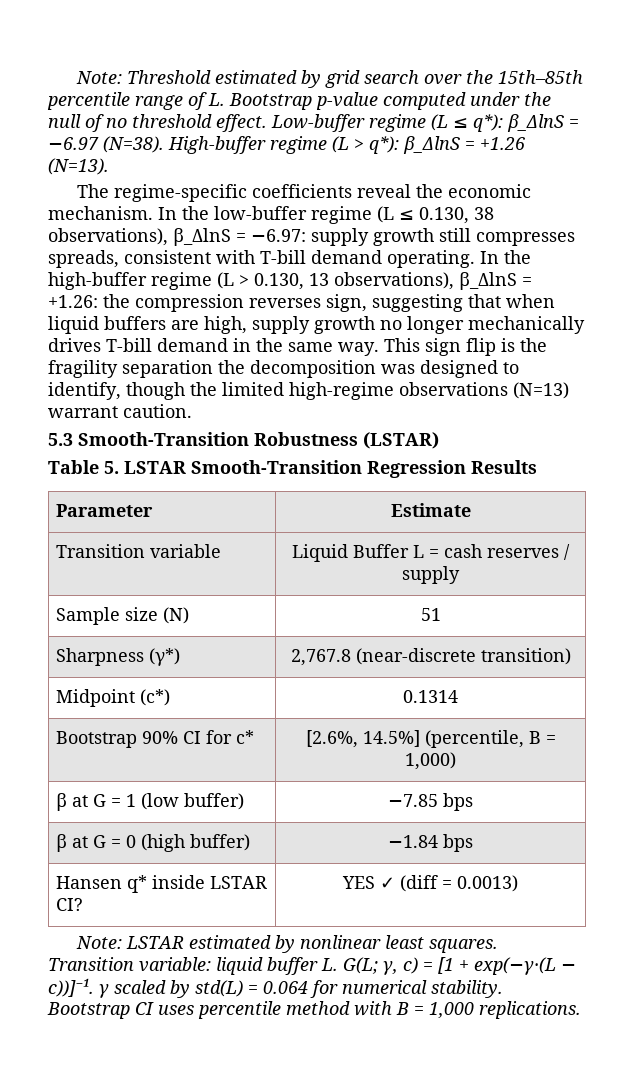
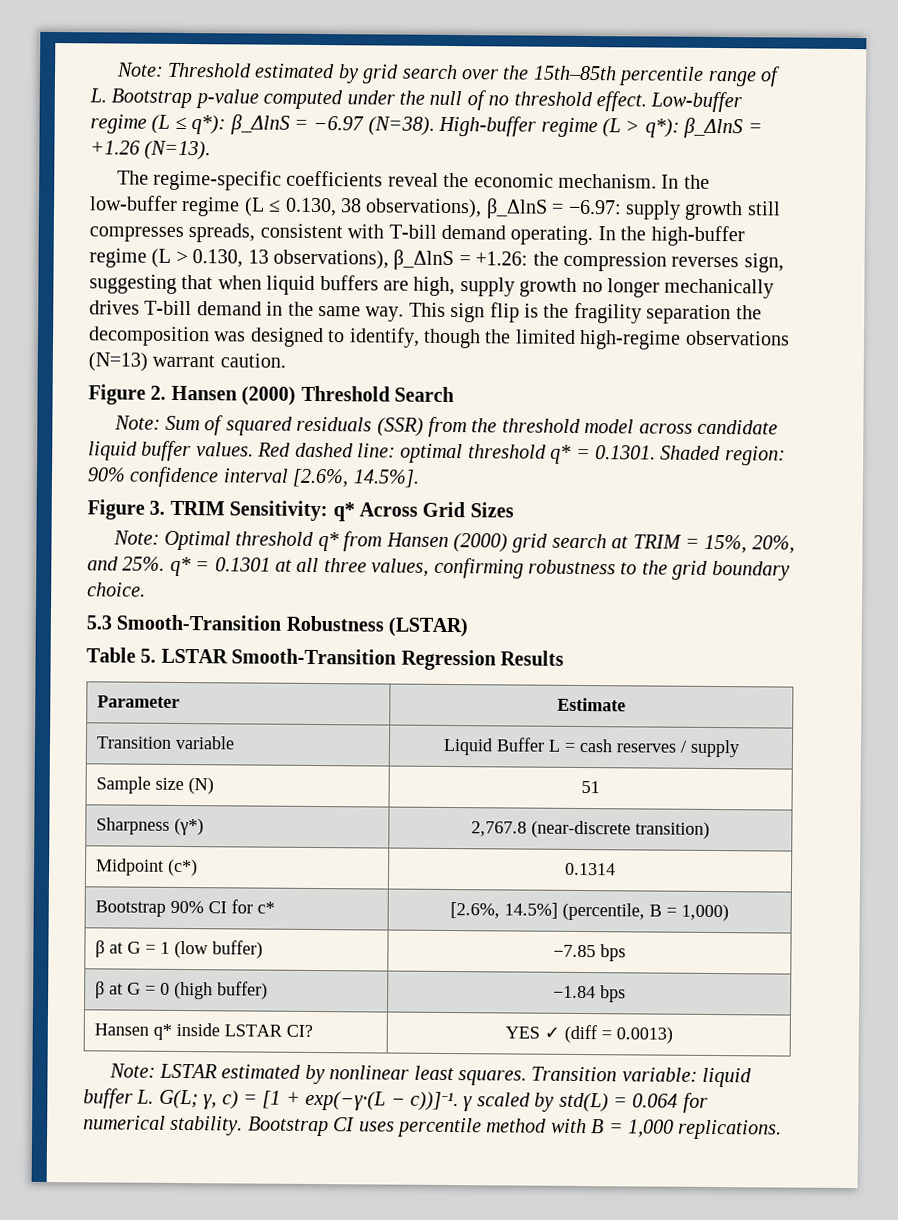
(192, 411) none -> [88,384,454,406] [113,415,778,438] [88,440,786,466] [87,466,420,488] [87,499,514,522] [112,530,795,554] [87,556,790,581] [87,582,146,597] // Figure 2. Hansen (2000) Threshold Search // Note: Sum of squared residuals (SSR) from the threshold model across candidate liquid buffer values. Red dashed line: optimal threshold q* = 0.1301. Shaded region: 90% confidence interval [2.6%, 14.5%]. // Figure 3. TRIM Sensitivity: q* Across Grid Sizes // Note: Optimal threshold q* from Hansen (2000) grid search at TRIM = 15%, 20%, and 25%. q* = 0.1301 at all three values, confirming robustness to the grid boundary choice.

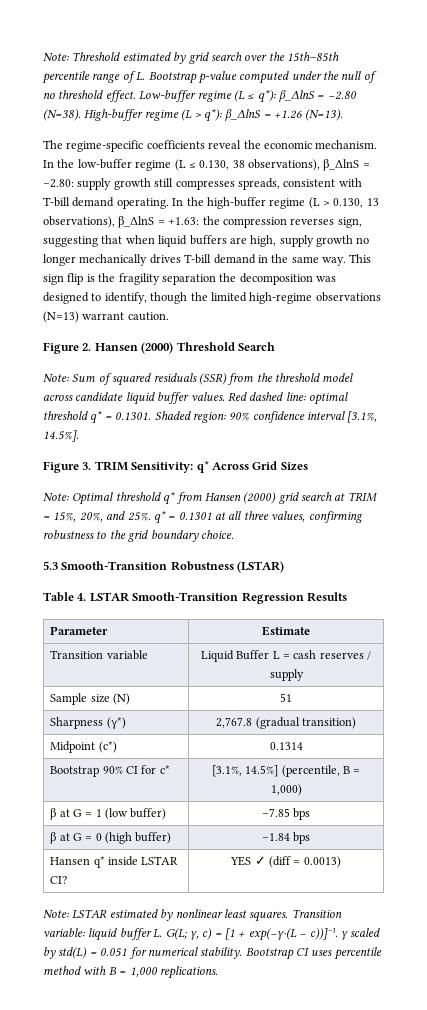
[313,115,365,131] −6.97 -> [327,91,357,100] −2.80
[567,199,622,215] −6.97: -> [43,179,74,188] −2.80:
[475,251,529,266] +1.26: -> [168,217,200,225] +1.63:
[292,468,350,488] [2.6%, -> [347,411,378,423] [3.1%,
[140,648,157,663] 5. -> [77,593,87,601] 4.
[531,820,631,839] (near-discrete -> [255,717,300,729] (gradual
[450,902,500,919] [2.6%, -> [211,765,242,777] [3.1%,
[632,1093,679,1108] 0.064 -> [100,948,128,957] 0.051

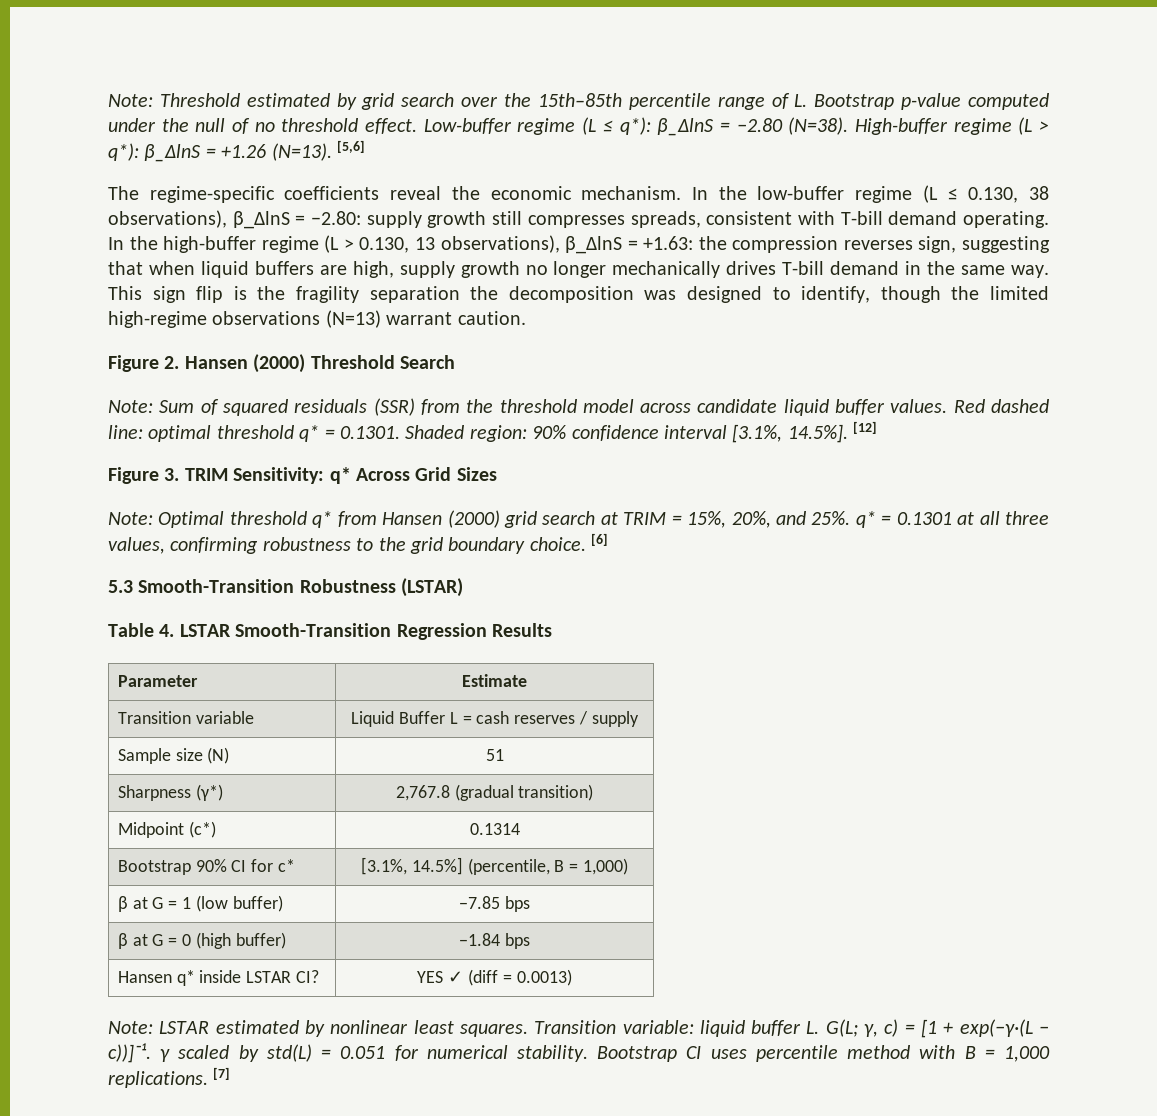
(344, 115) none -> [337,140,365,153] [5,6]
(79, 436) none -> [853,421,878,434] [12]
(234, 534) none -> [591,533,609,546] [6]
(218, 972) none -> [213,1067,231,1080] [7]

